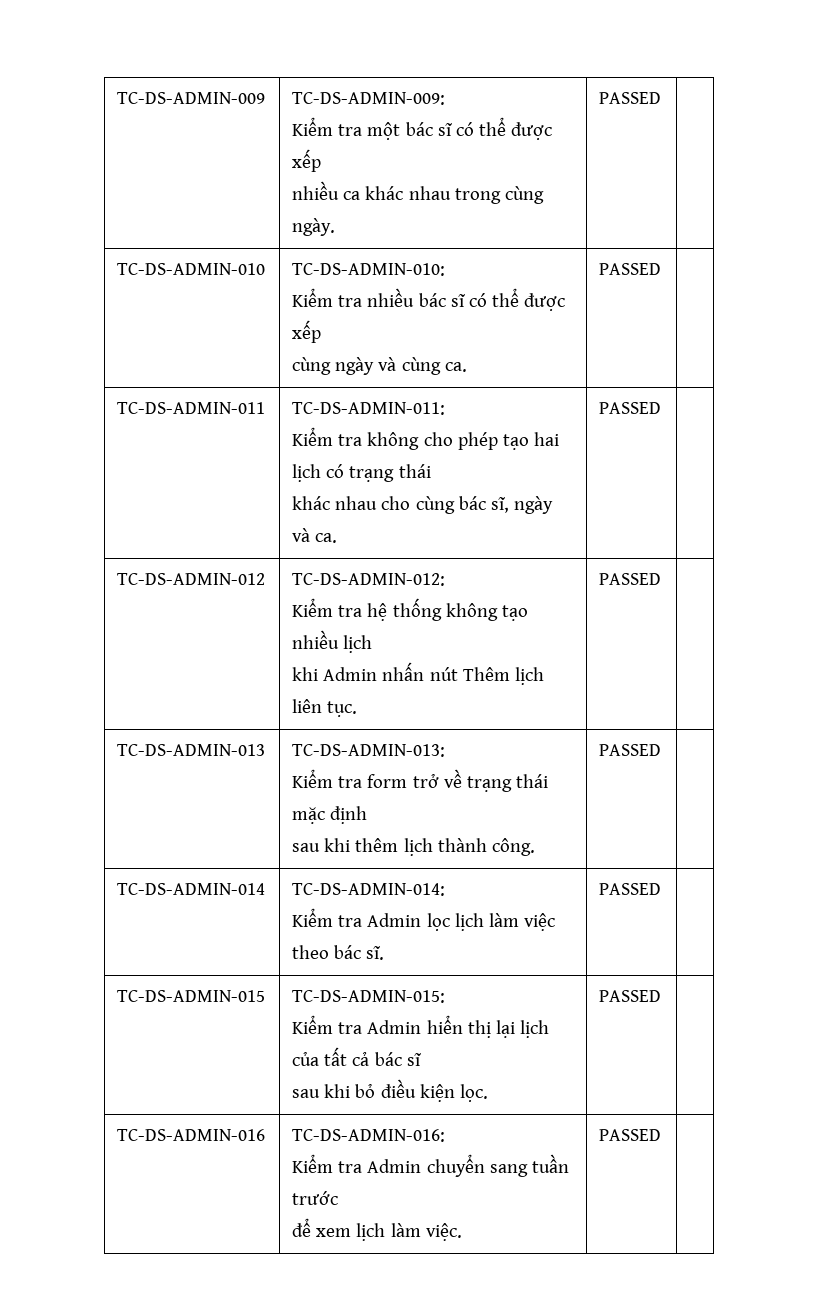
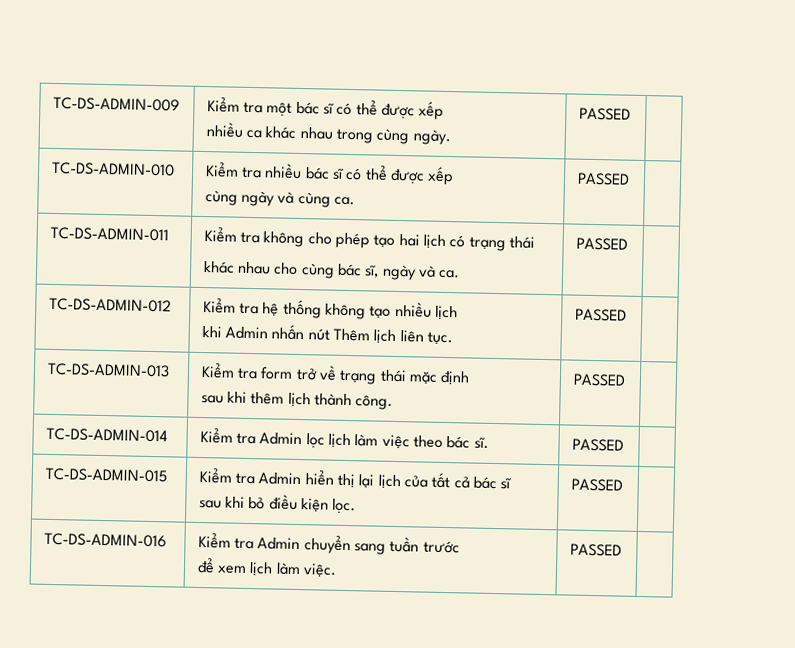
[292,92,446,105] TC-DS-ADMIN-009: // -> (180, 104) none
[292,263,446,276] TC-DS-ADMIN-010: // -> (175, 169) none
[292,402,446,415] TC-DS-ADMIN-011: // -> (169, 234) none
[292,573,446,586] TC-DS-ADMIN-012: // -> (172, 305) none
[292,744,446,757] TC-DS-ADMIN-013: // -> (170, 370) none
[292,883,446,896] TC-DS-ADMIN-014: // -> (168, 435) none
[292,990,446,1003] TC-DS-ADMIN-015: // -> (167, 475) none
[292,1129,446,1142] TC-DS-ADMIN-016: // -> (167, 540) none

